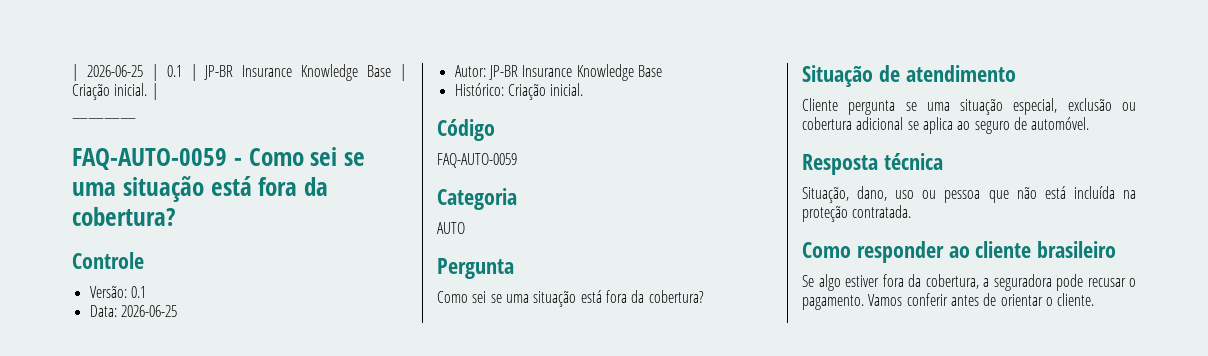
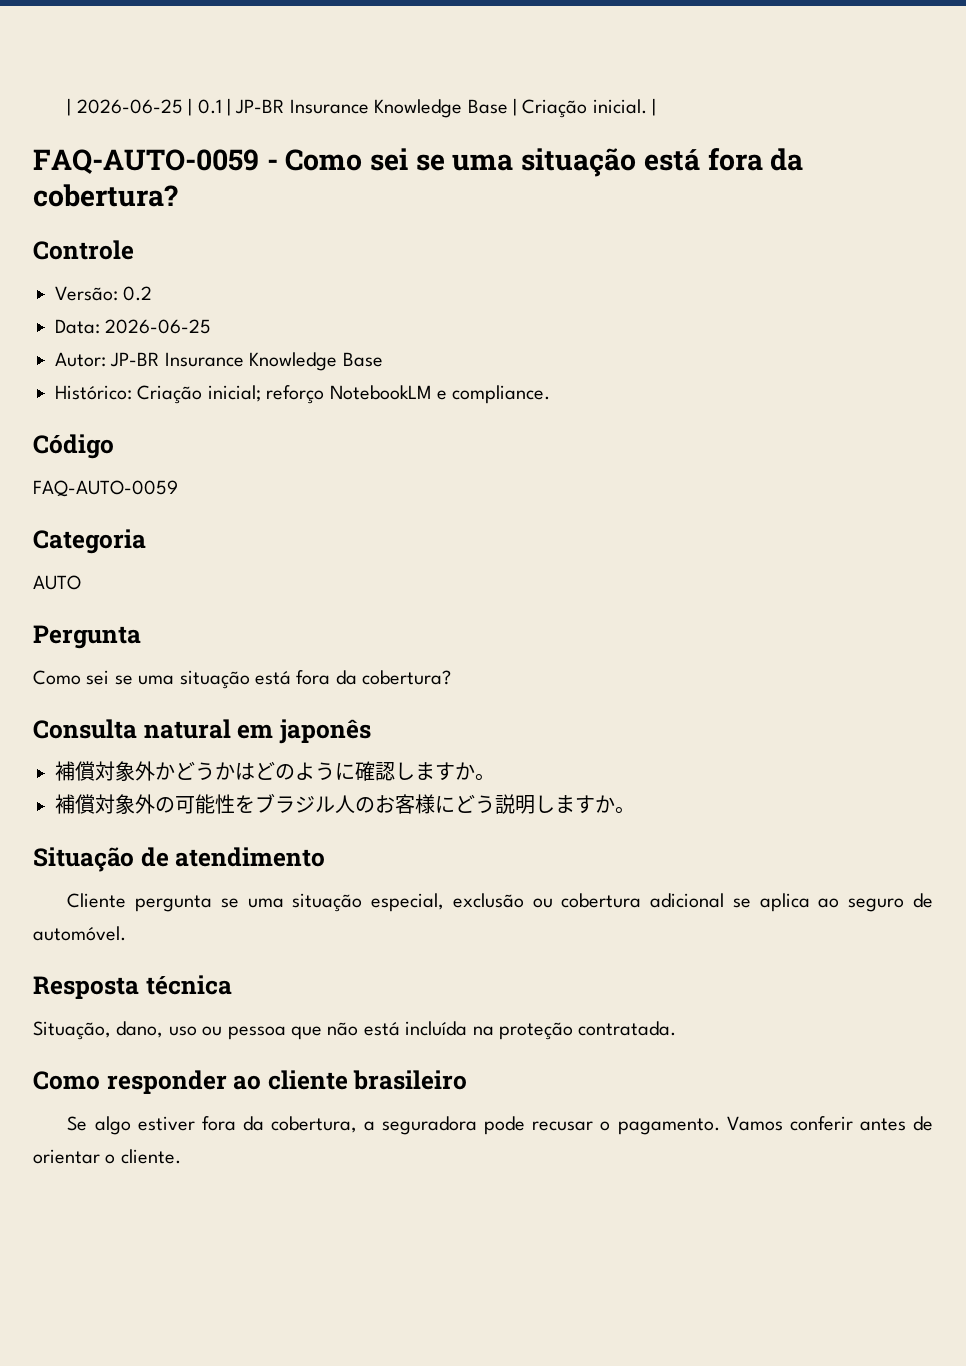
[72,118,136,123] // ———— -> (657, 107) none
[130,286,146,298] 0.1 -> [123,286,153,301] 0.2
[550,83,584,96] inicial. -> [207,385,551,404] inicial; reforço NotebookLM e compliance.
(704, 296) none -> [33,719,371,744] [55,761,495,781] [55,793,635,814] // Consulta natural em japonês // 補償対象外かどうかはどのように確認しますか。 // 補償対象外の可能性をブラジル人のお客様にどう説明しますか。

